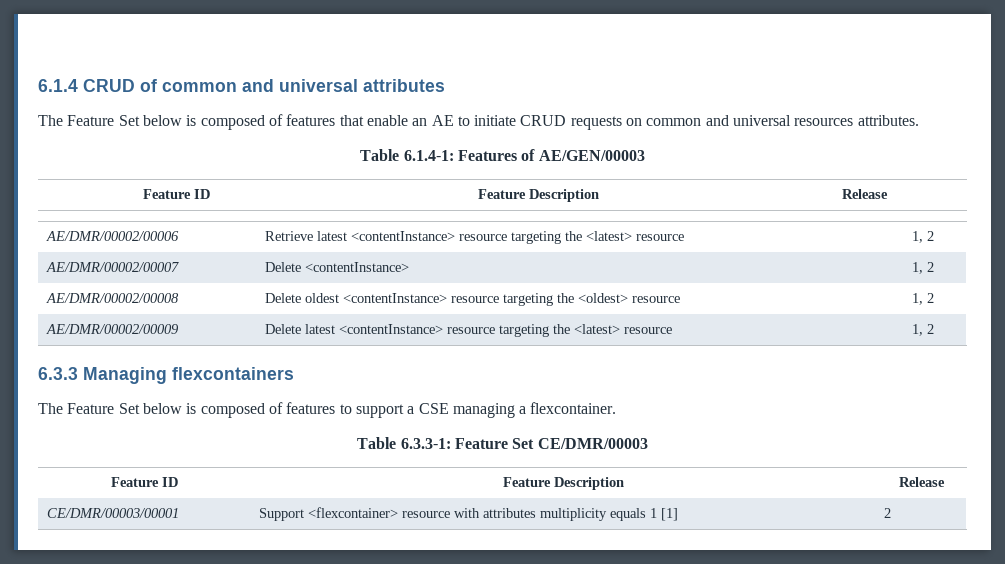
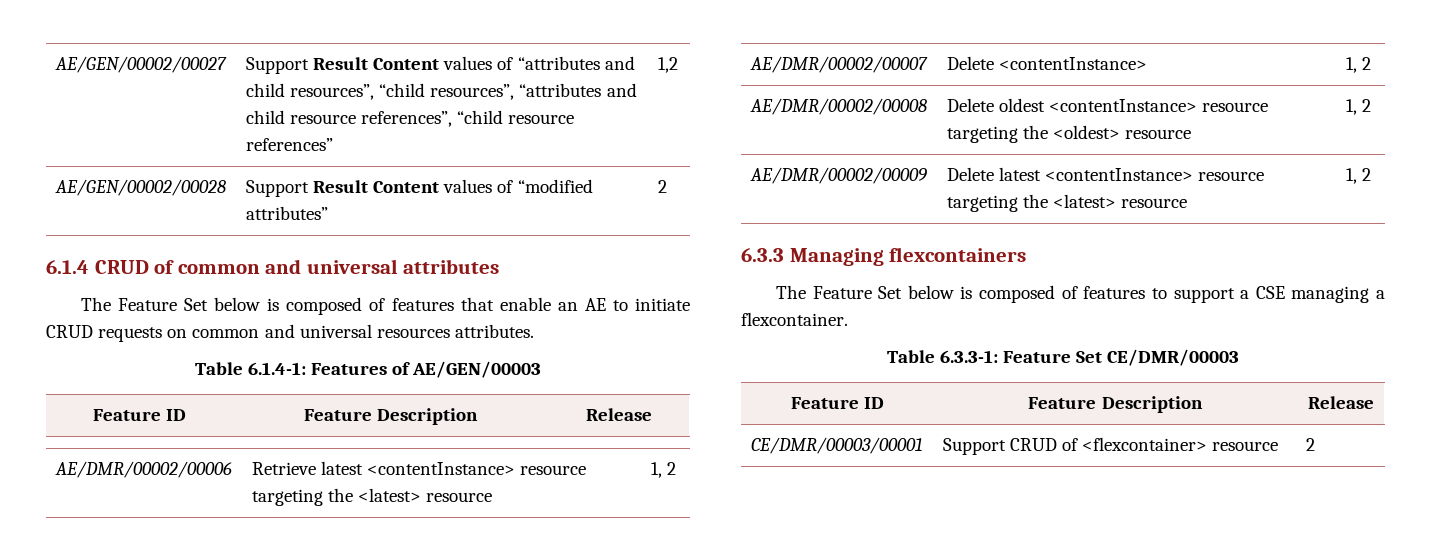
(38, 85) none -> [54,56,227,73] [245,56,635,74] [245,83,637,100] [245,110,575,127] [245,138,333,151] [657,57,678,73] [54,179,226,196] [245,179,593,197] [245,206,328,220] [657,180,667,193] AE/GEN/00002/00027 | Support Result Content values of “attributes and child resources”, “child resources”, “attributes and child resource references”, “child resource references” | 1,2 // AE/GEN/00002/00028 | Support Result Content values of “modified attributes” | 2 //
(305, 514) none -> [1010,438,1079,451] CRUD of
[454,508,679,521] with attributes multiplicity equals 1 [1] -> (1279, 446) none

